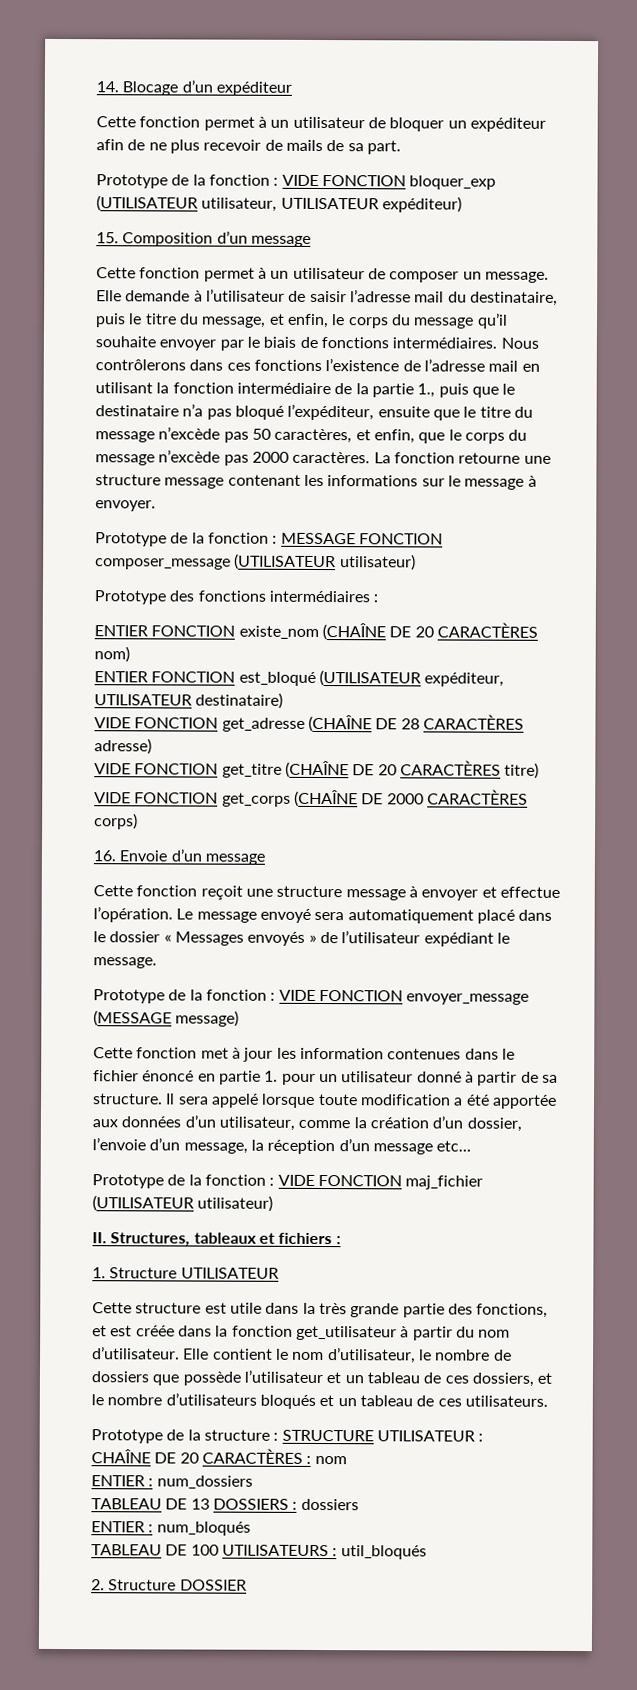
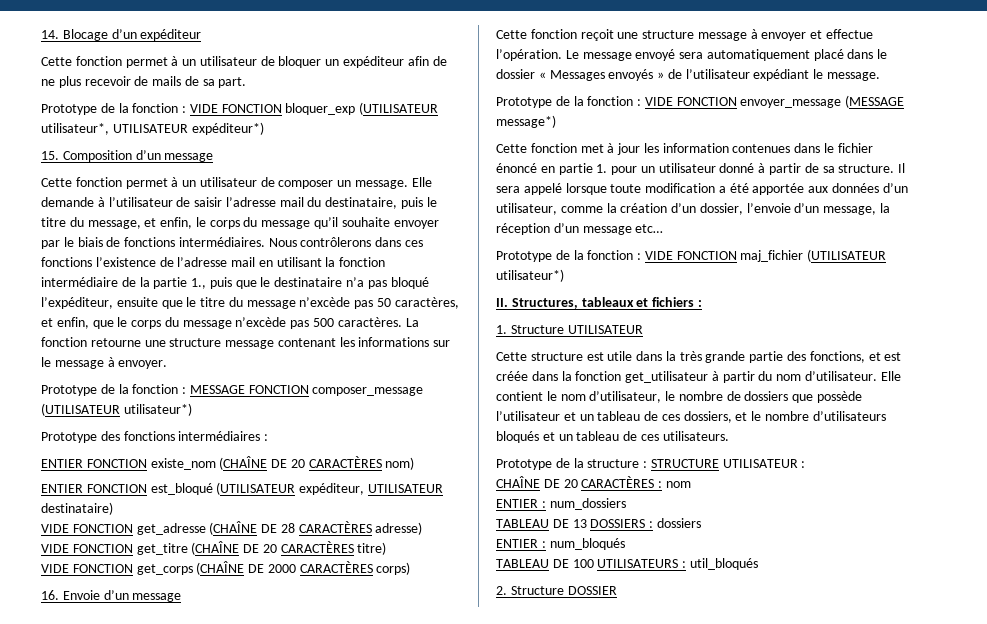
[201,196,462,213] utilisateur, UTILISATEUR expéditeur) -> [41,122,264,135] utilisateur*, UTILISATEUR expéditeur*)
[251,451,289,463] 2000 -> [313,318,335,327] 500
[339,554,416,571] utilisateur) -> [123,403,192,416] utilisateur*)
[175,1010,240,1027] message) -> [496,115,556,128] message*)
[197,1195,274,1212] utilisateur) -> [496,269,564,282] utilisateur*)

